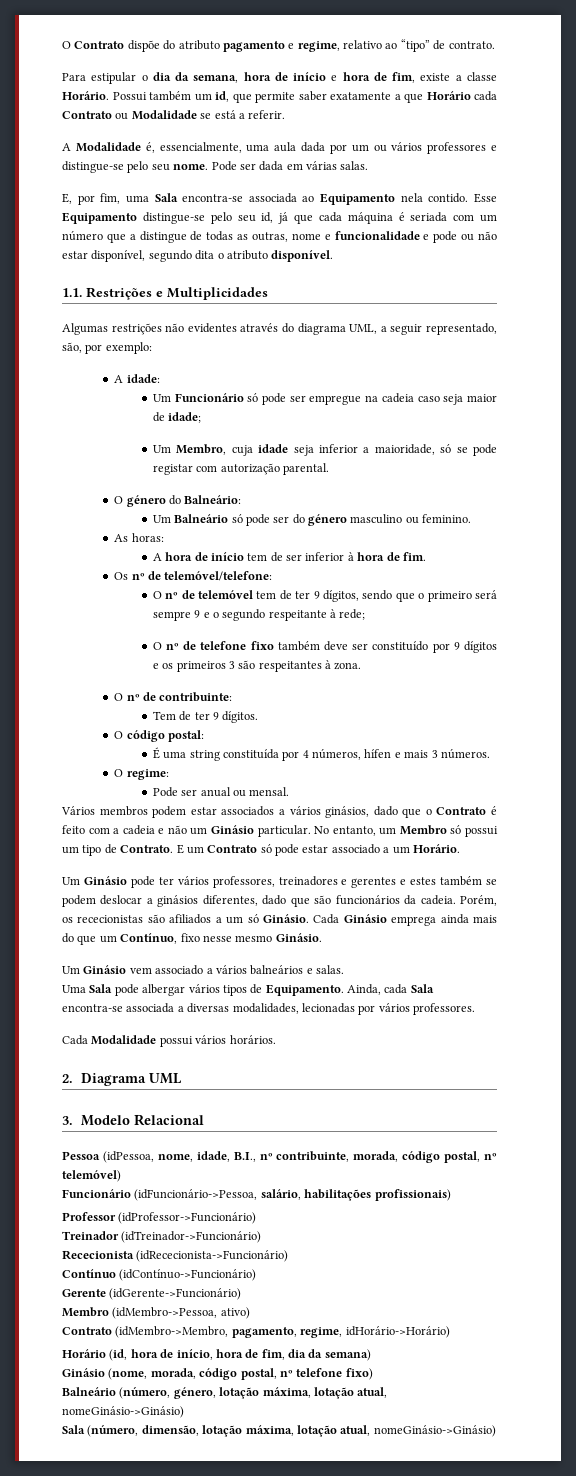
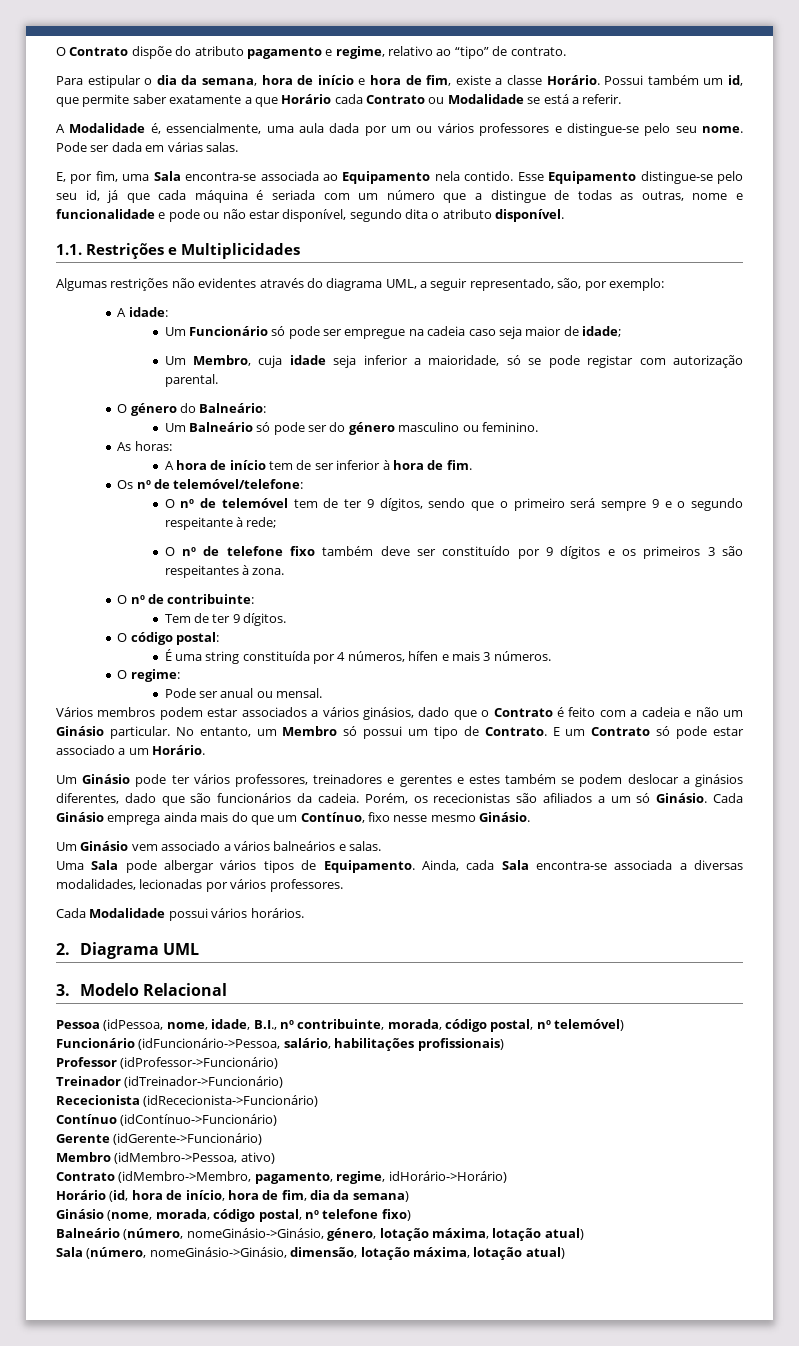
(171, 1393) none -> [186,1228,324,1239] nomeGinásio->Ginásio,
[357,1387,388,1398] [62,1406,184,1418] atual, nomeGinásio->Ginásio) -> [544,1228,584,1240] atual)
(139, 1431) none -> [149,1247,287,1258] nomeGinásio->Ginásio,
[340,1425,496,1437] atual, nomeGinásio->Ginásio) -> [525,1247,565,1259] atual)

